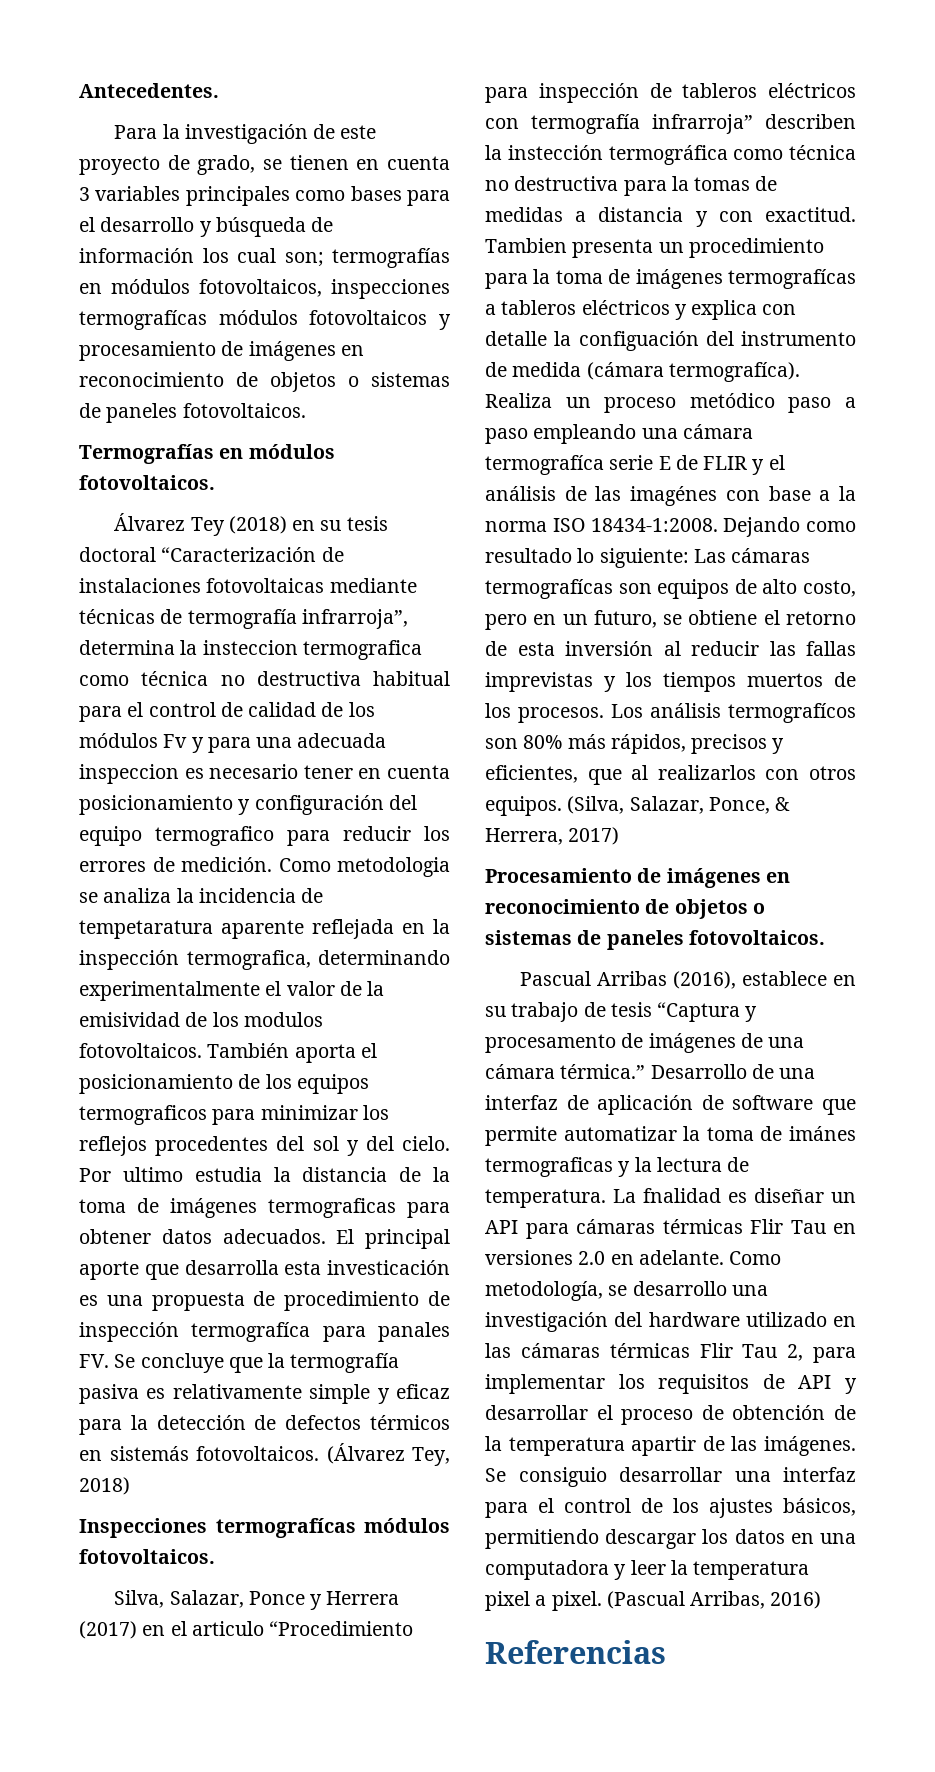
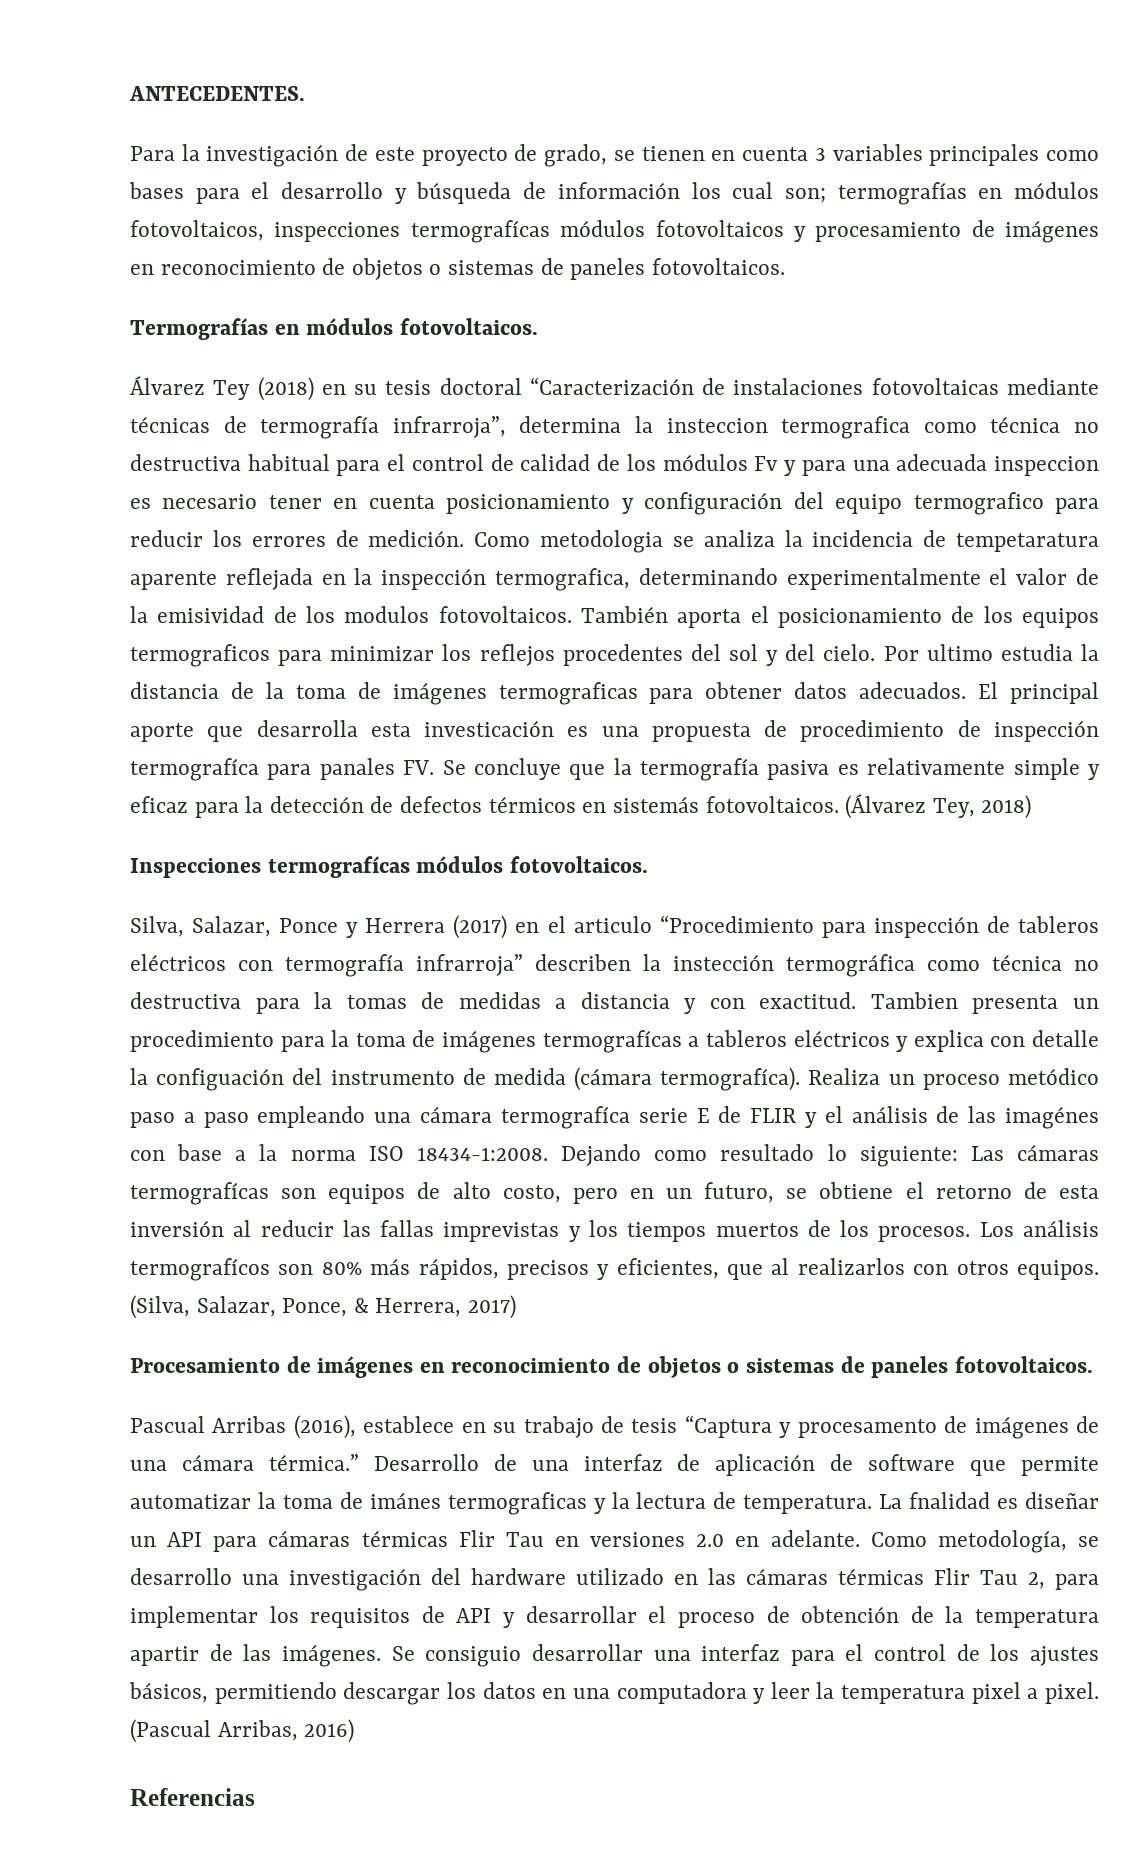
[79,83,219,98] Antecedentes. -> [129,86,305,101] ANTECEDENTES.

